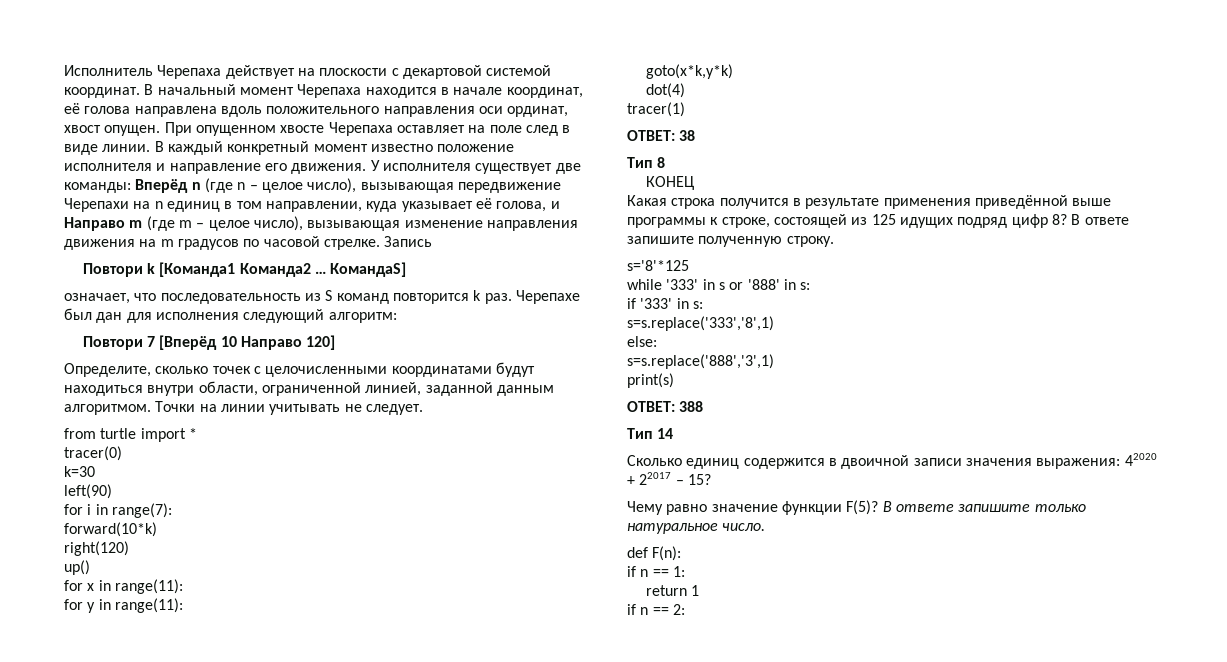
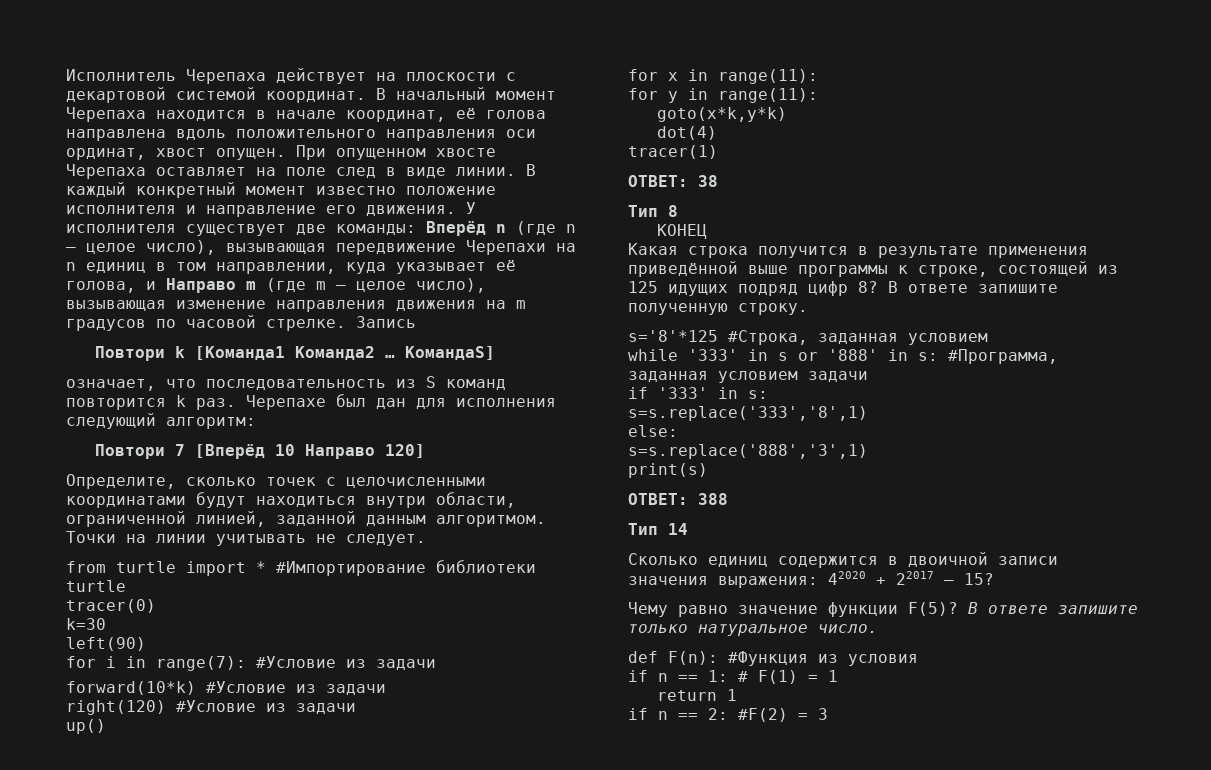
(197, 433) none -> [276,560,536,576] [66,580,126,592] #Импортирование библиотеки turtle
[64,522,157,537] [64,541,129,556] // forward(10*k) // right(120) -> [256,656,436,670] [66,681,386,695] [66,700,356,715] #Условие из задачи // forward(10*k) #Условие из задачи // right(120) #Условие из задачи
(689, 265) none -> [728,330,988,345] #Строка, заданная условием
(811, 286) none -> [948,349,1058,364] [628,371,868,383] #Программа, заданная условием задачи
(682, 553) none -> [728,651,918,666] #Функция из условия
(685, 571) none -> [738,670,838,684] # F(1) = 1
(685, 609) none -> [738,708,828,722] #F(2) = 3

